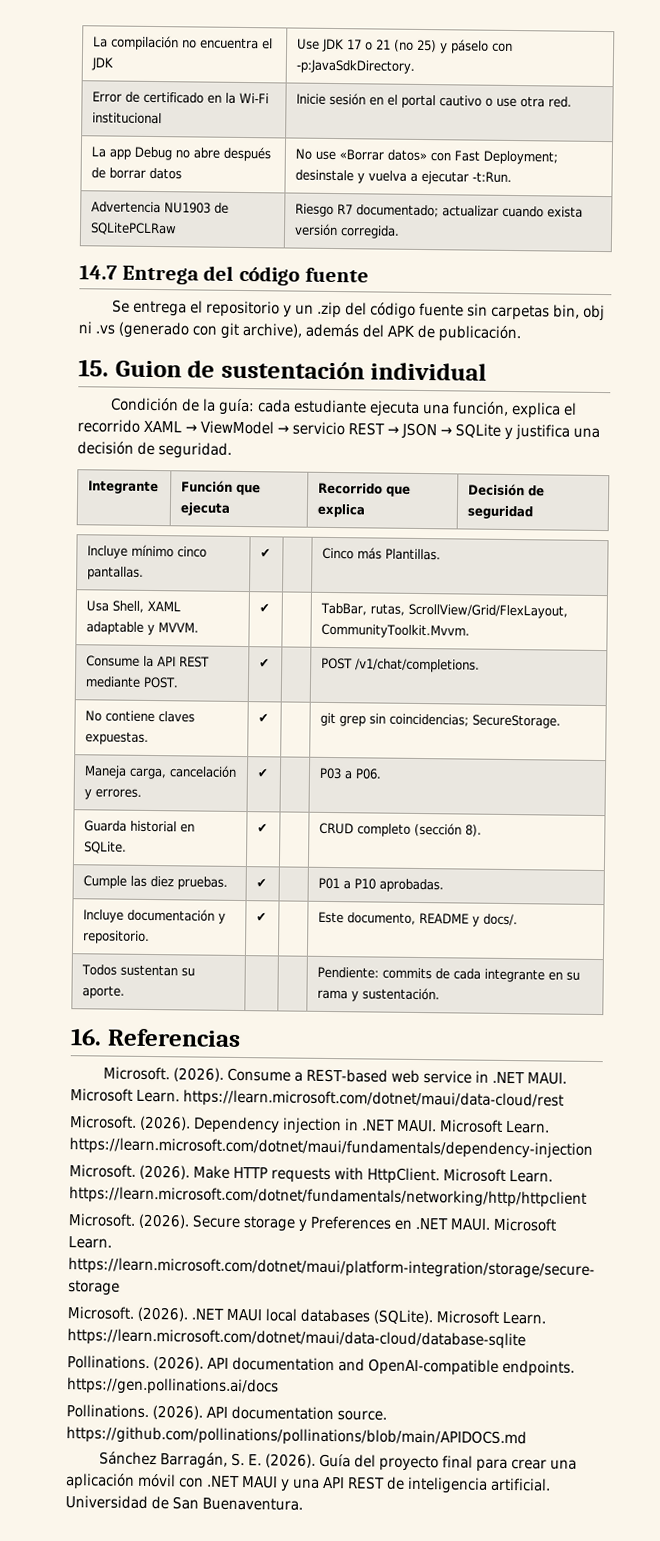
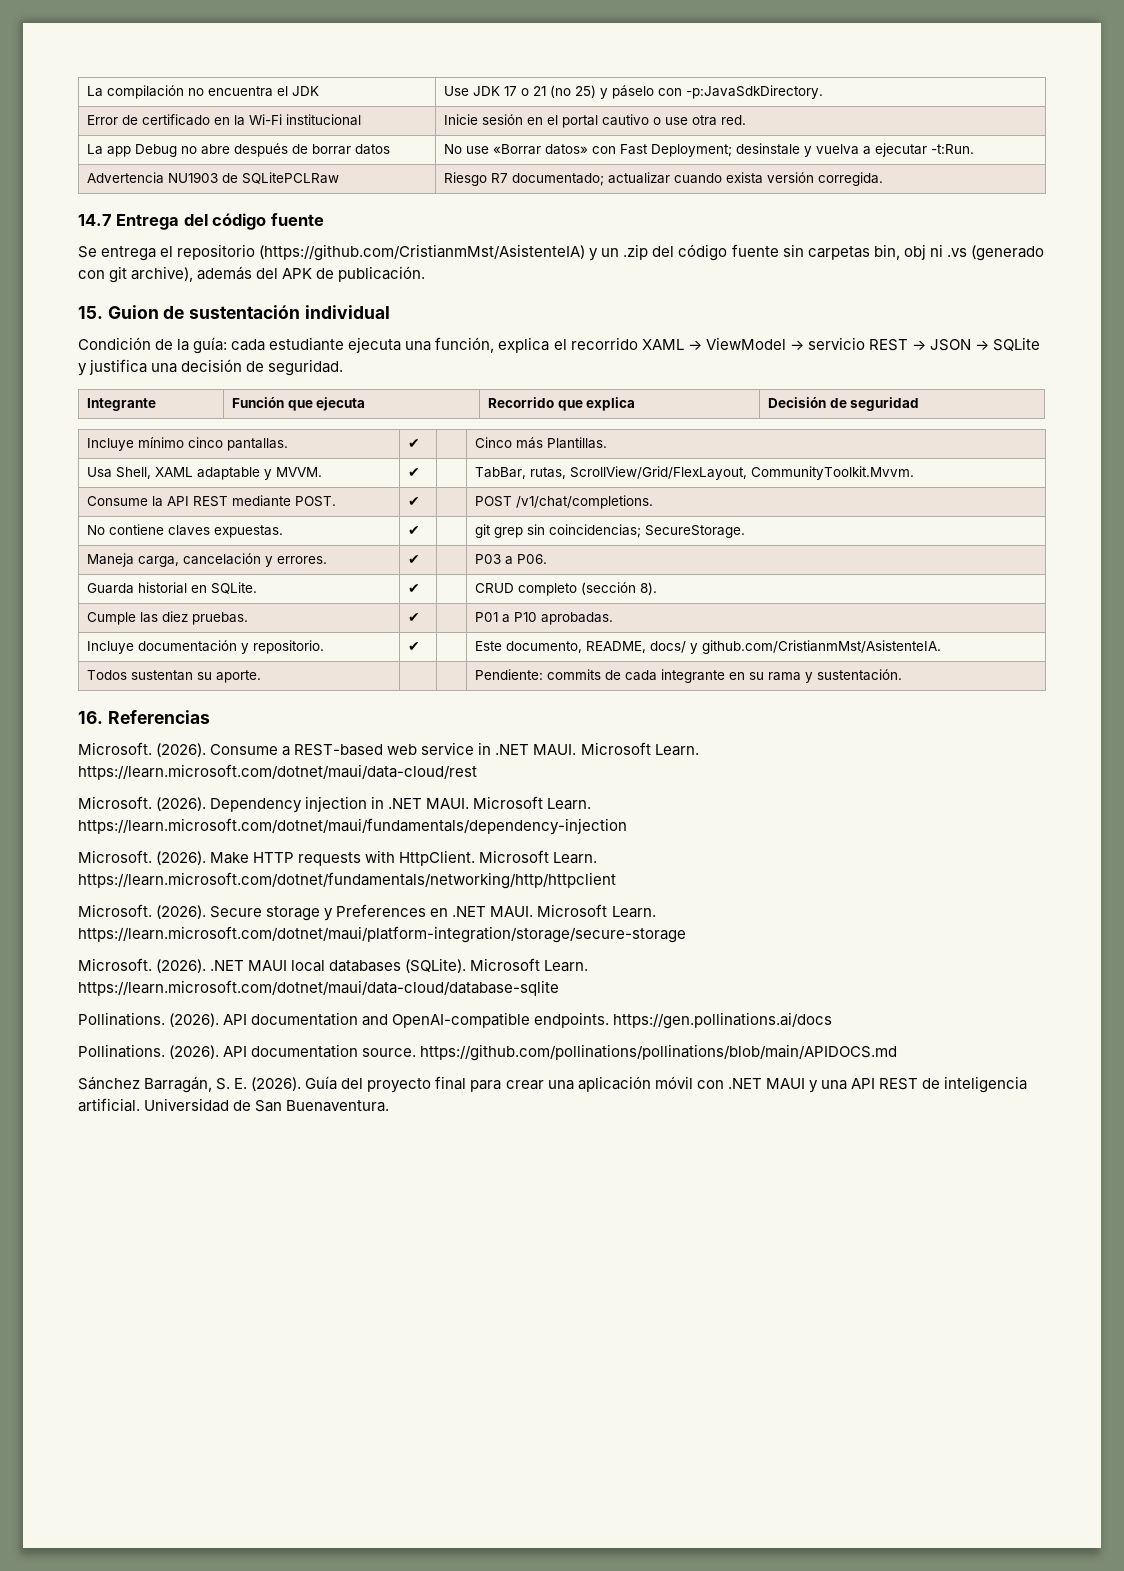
(280, 309) none -> [259,244,586,261] (https://github.com/CristianmMst/AsistenteIA)
[419,913,519,927] README y docs/. -> [585,640,941,654] README, docs/ y github.com/CristianmMst/AsistenteIA.

